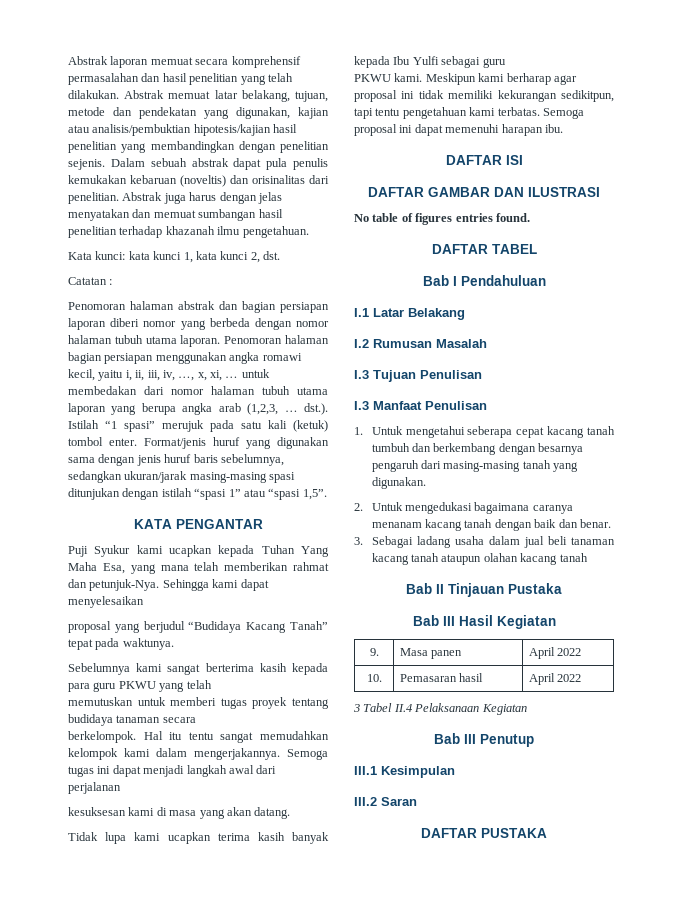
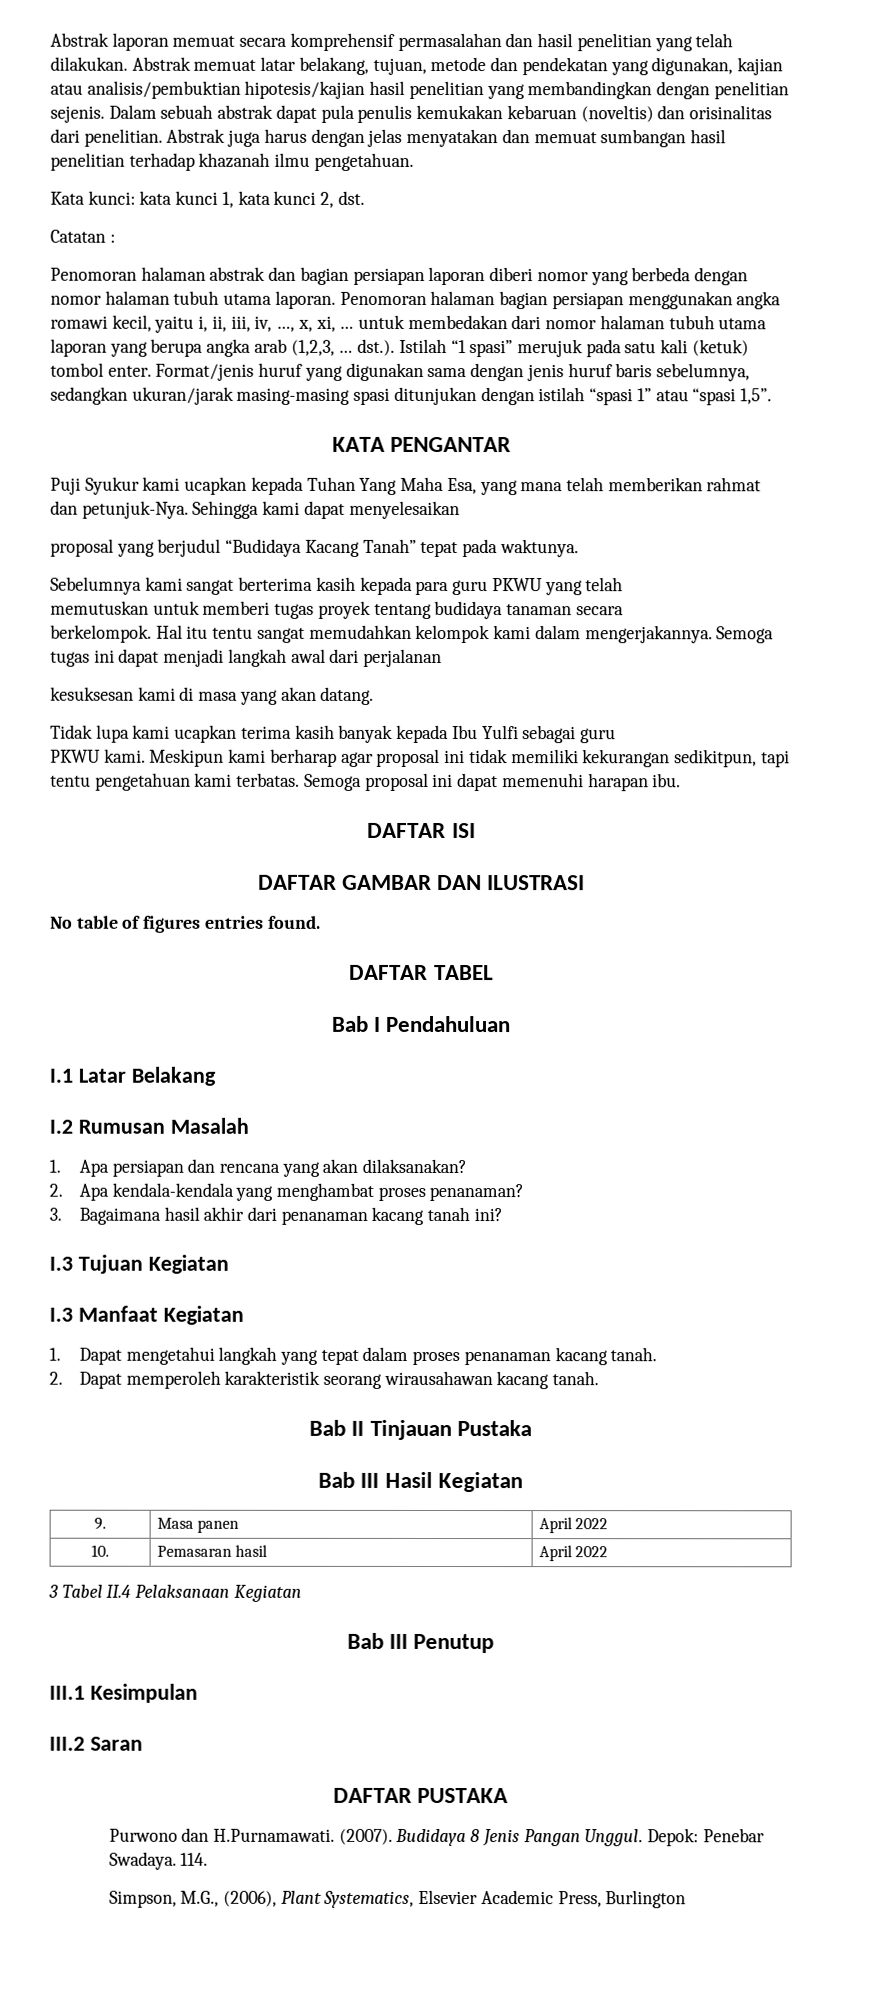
(487, 343) none -> [49,1158,468,1177] [49,1182,525,1202] [49,1206,503,1225] // 1. Apa persiapan dan rencana yang akan dilaksanakan? // 2. Apa kendala-kendala yang menghambat proses penanaman? // 3. Bagaimana hasil akhir dari penanaman kacang tanah ini?
[420,370,482,379] Penulisan -> [147,1254,229,1274] Kegiatan
[425,401,487,410] [354,426,615,438] [371,443,584,455] [371,460,579,472] [371,477,426,489] [354,502,573,514] [371,519,611,531] [354,536,615,548] [371,553,588,565] Penulisan // 1. Untuk mengetahui seberapa cepat kacang tanah tumbuh dan berkembang dengan besarnya pengaruh dari masing-masing tanah yang digunakan. // 2. Untuk mengedukasi bagaimana caranya menanam kacang tanah dengan baik dan benar. // 3. Sebagai ladang usaha dalam jual beli tanaman kacang tanah ataupun olahan kacang tanah -> [162,1305,244,1325] [49,1346,658,1366] [49,1370,600,1390] Kegiatan // 1. Dapat mengetahui langkah yang tepat dalam proses penanaman kacang tanah. // 2. Dapat memperoleh karakteristik seorang wirausahawan kacang tanah.
(547, 833) none -> [108,1827,765,1847] [108,1851,209,1870] [108,1889,687,1909] // Purwono dan H.Purnamawati. (2007). Budidaya 8 Jenis Pangan Unggul. Depok: Penebar Swadaya. 114. // Simpson, M.G., (2006), Plant Systematics, Elsevier Academic Press, Burlington

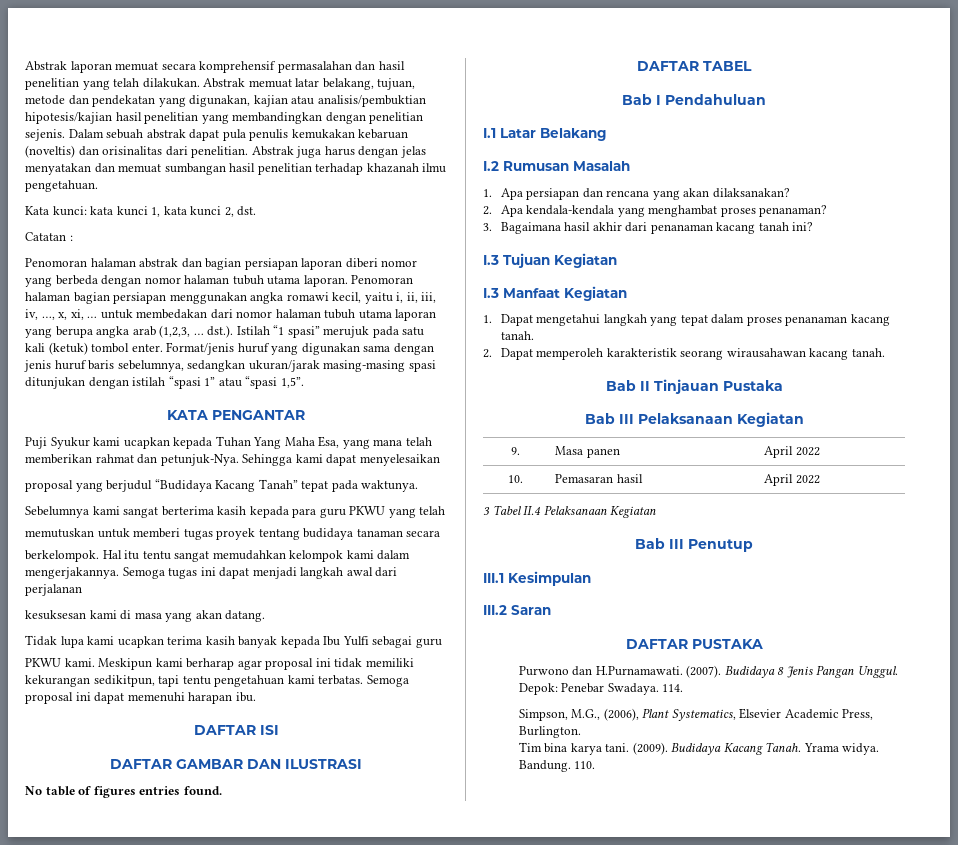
[384,1471,433,1488] Hasil -> [637,413,733,424] Pelaksanaan
[605,1890,687,1909] Burlington -> [518,726,581,738] [518,742,880,755] [518,760,596,772] Burlington. // Tim bina karya tani. (2009). Budidaya Kacang Tanah. Yrama widya. Bandung. 110.

